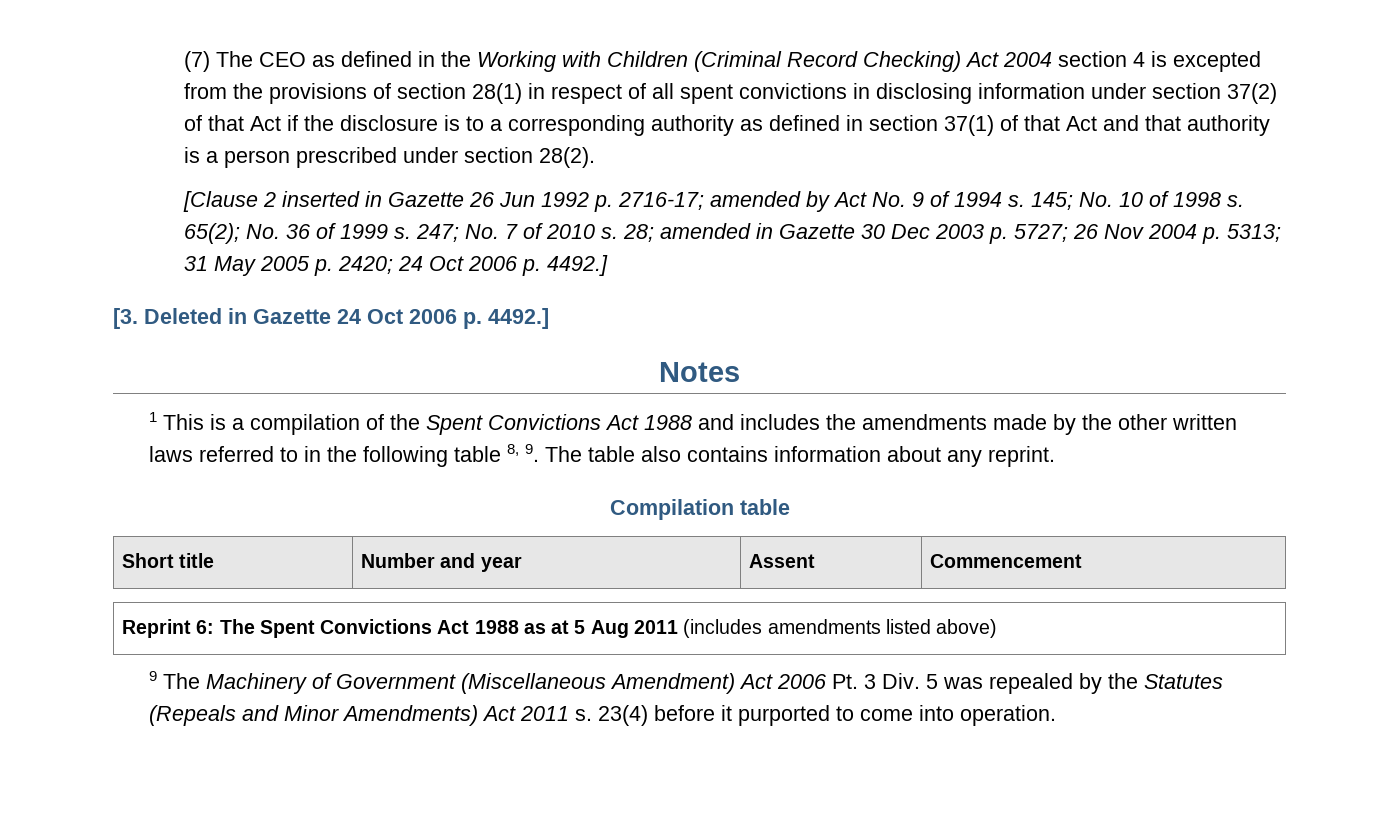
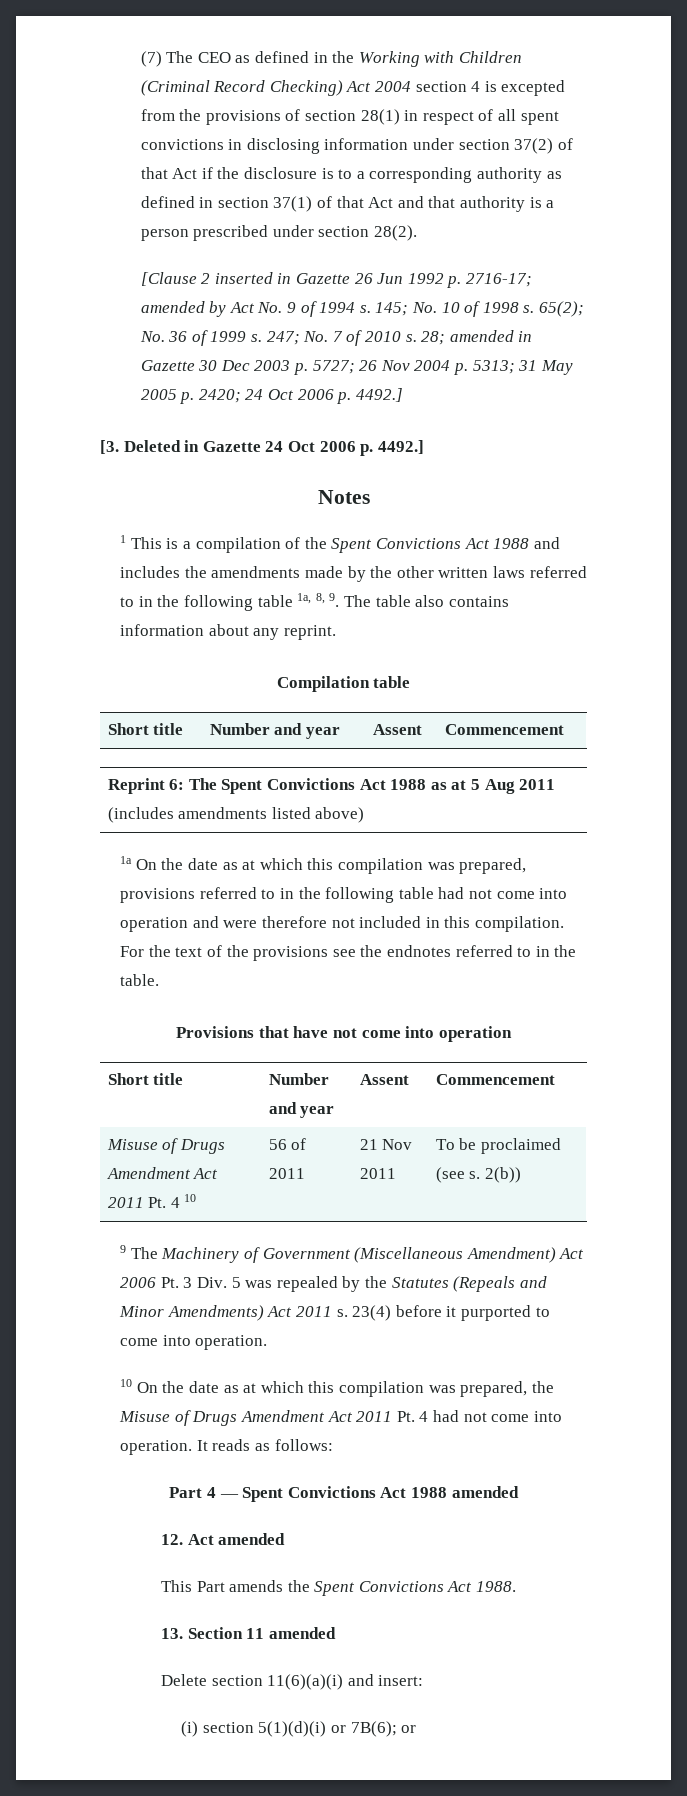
(501, 454) none -> [297,593,312,604] 1a,
(998, 628) none -> [120,856,527,874] [120,887,568,903] [120,916,565,932] [120,945,577,961] [120,974,160,986] [176,1026,512,1042] [107,1073,184,1085] [268,1073,329,1085] [268,1102,335,1118] [359,1074,409,1085] [435,1074,555,1085] [106,1138,225,1154] [106,1167,219,1179] [107,1194,197,1208] [268,1138,307,1150] [268,1168,305,1179] [359,1139,413,1150] [359,1168,396,1179] [435,1138,561,1154] [435,1167,521,1183] // 1a On the date as at which this compilation was prepared, provisions referred to in the following table had not come into operation and were therefore not included in this compilation. For the text of the provisions see the endnotes referred to in the table. // Provisions that have not come into operation // Short title | Number and year | Assent | Commencement // Misuse of Drugs Amendment Act 2011 Pt. 4 10 | 56 of 2011 | 21 Nov 2011 | To be proclaimed (see s. 2(b))
(1056, 715) none -> [120,1379,554,1397] [119,1410,562,1426] [120,1439,333,1455] [169,1486,519,1502] [160,1533,286,1545] [160,1580,517,1596] [160,1627,336,1639] [160,1674,424,1690] [181,1721,417,1737] // 10 On the date as at which this compilation was prepared, the Misuse of Drugs Amendment Act 2011 Pt. 4 had not come into operation. It reads as follows: // Part 4 — Spent Convictions Act 1988 amended // 12. Act amended // This Part amends the Spent Convictions Act 1988. // 13. Section 11 amended // Delete section 11(6)(a)(i) and insert: // (i) section 5(1)(d)(i) or 7B(6); or

